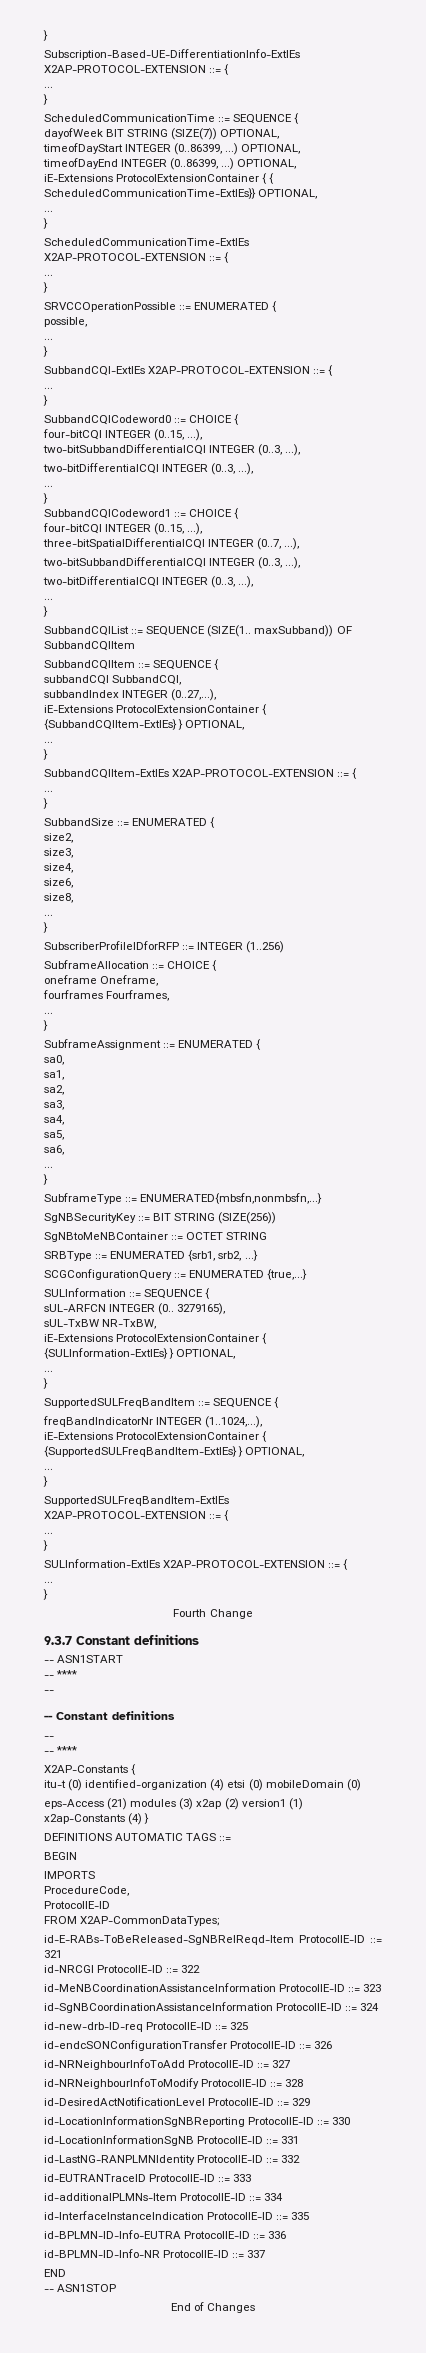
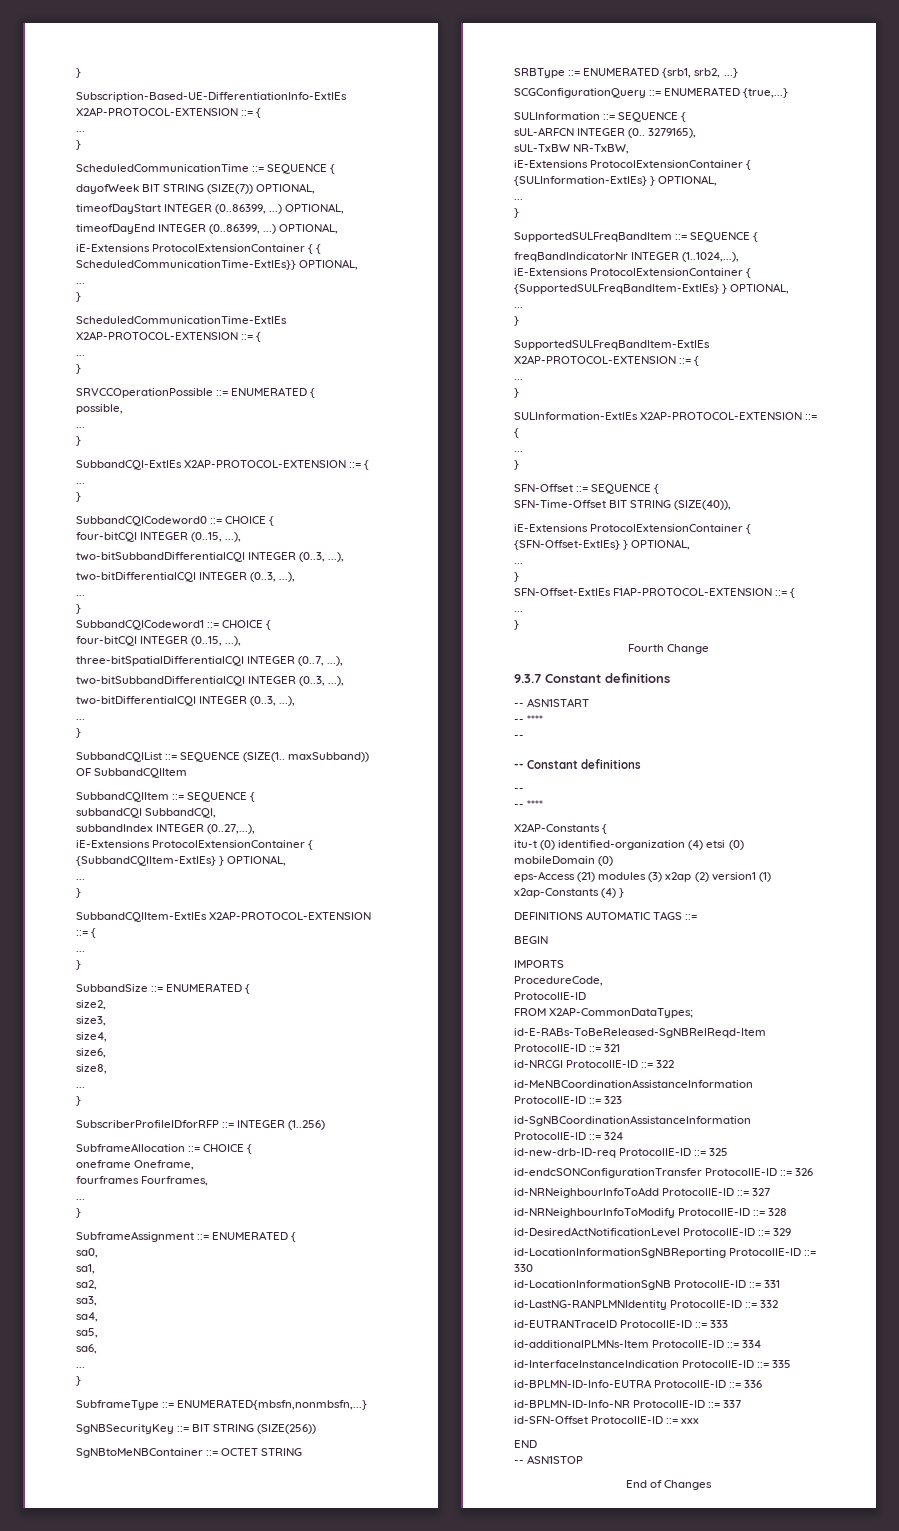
(48, 1594) none -> [514,484,660,494] [514,500,732,510] [514,524,752,534] [514,539,691,550] [514,563,523,564] [514,572,519,582] [514,587,796,598] [514,611,523,612] [514,620,519,630] // SFN-Offset ::= SEQUENCE { // SFN-Time-Offset BIT STRING (SIZE(40)), // iE-Extensions ProtocolExtensionContainer { {SFN-Offset-ExtIEs} } OPTIONAL, // ... // } // SFN-Offset-ExtIEs F1AP-PROTOCOL-EXTENSION ::= { // ... // }
(266, 2254) none -> [514,1416,700,1424] // id-SFN-Offset ProtocolIE-ID ::= xxx

